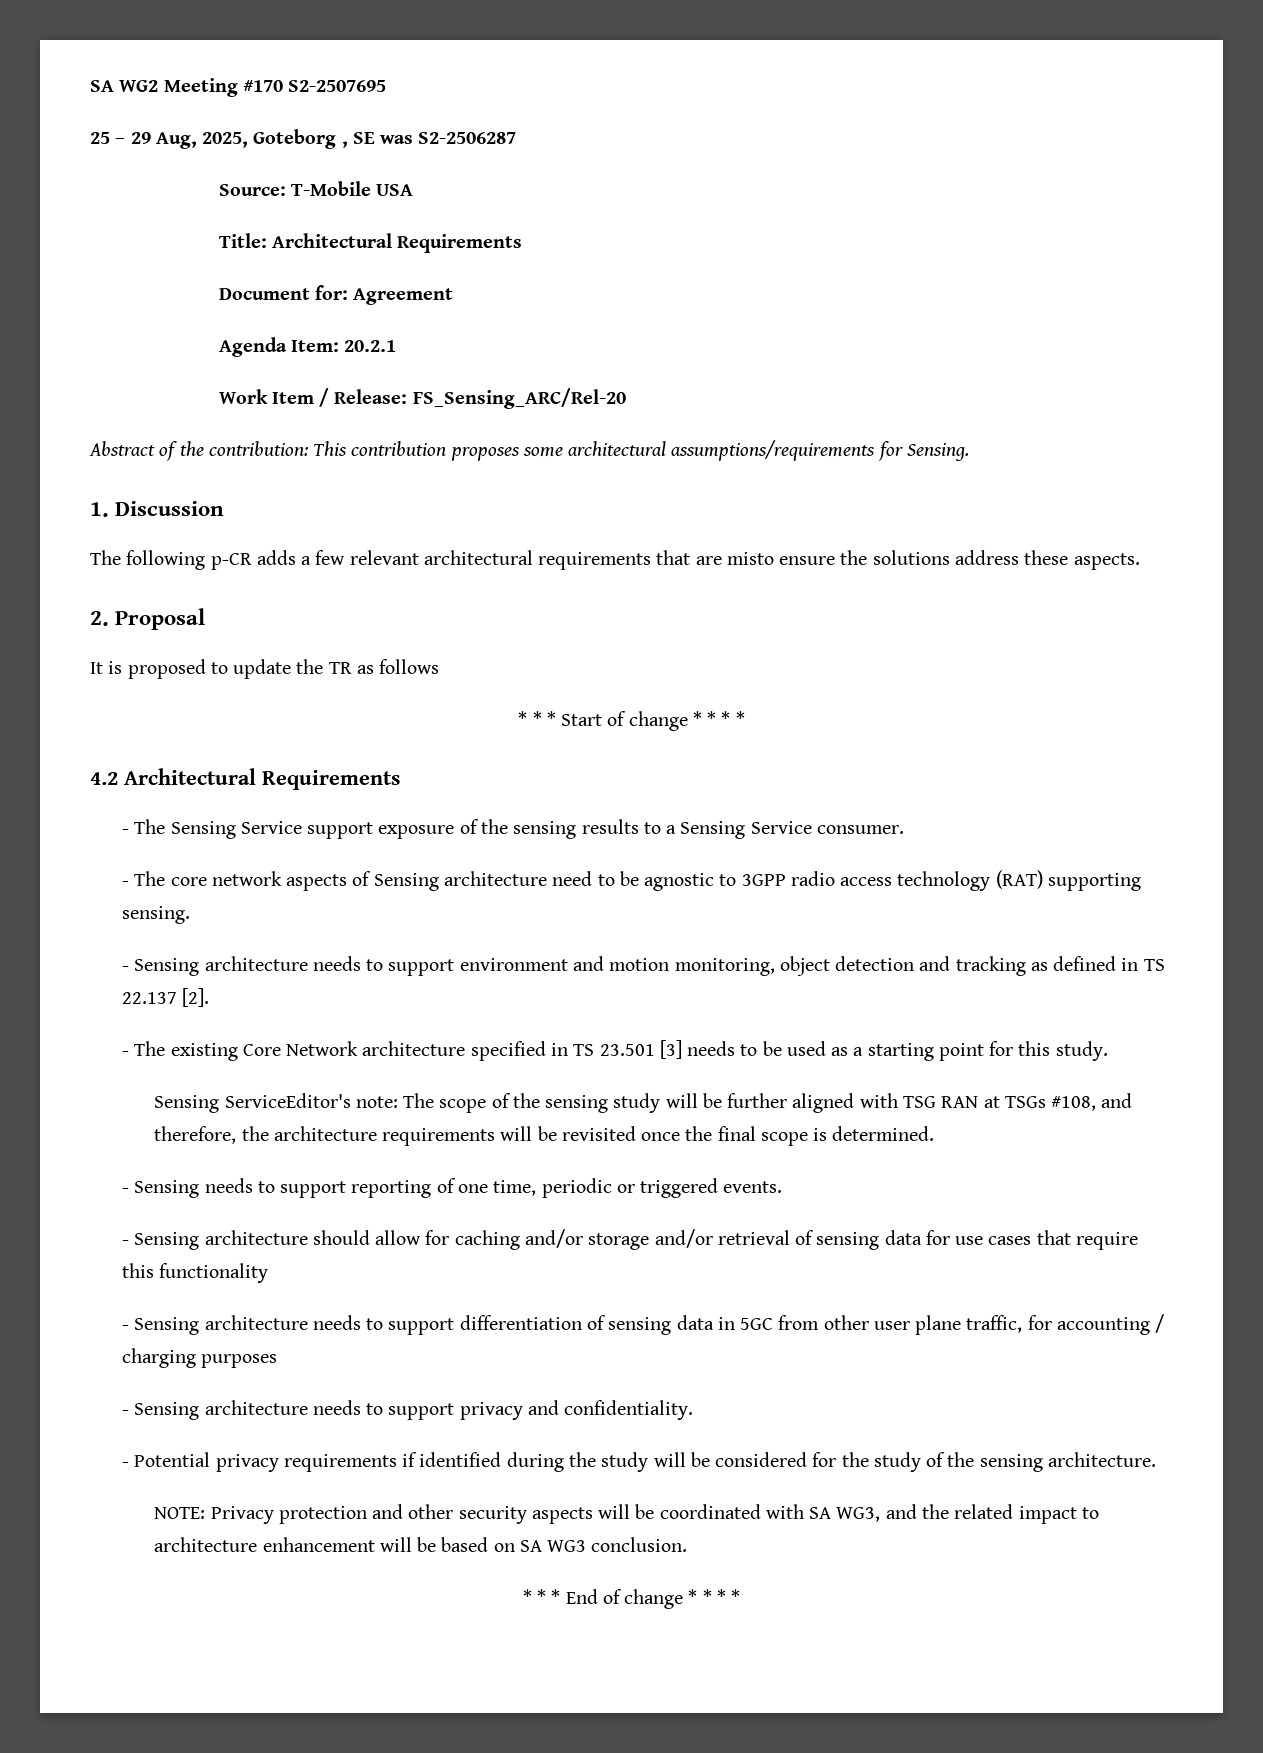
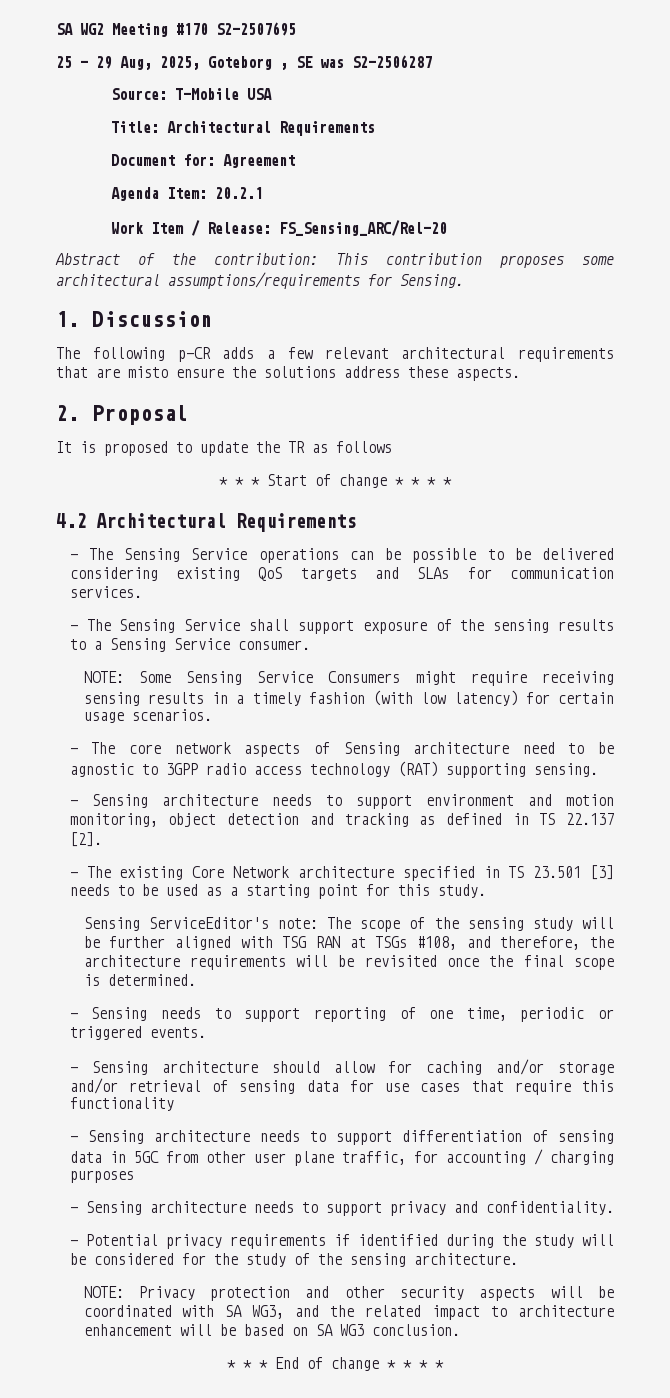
(302, 827) none -> [258,548,614,563] [69,567,614,581] [69,586,142,598] [69,619,290,633] operations can be possible to be delivered considering existing QoS targets and SLAs for communication services. // - The Sensing Service shall
(904, 829) none -> [83,671,615,686] [83,690,614,706] [83,709,212,723] // NOTE: Some Sensing Service Consumers might require receiving sensing results in a timely fashion (with low latency) for certain usage scenarios.

